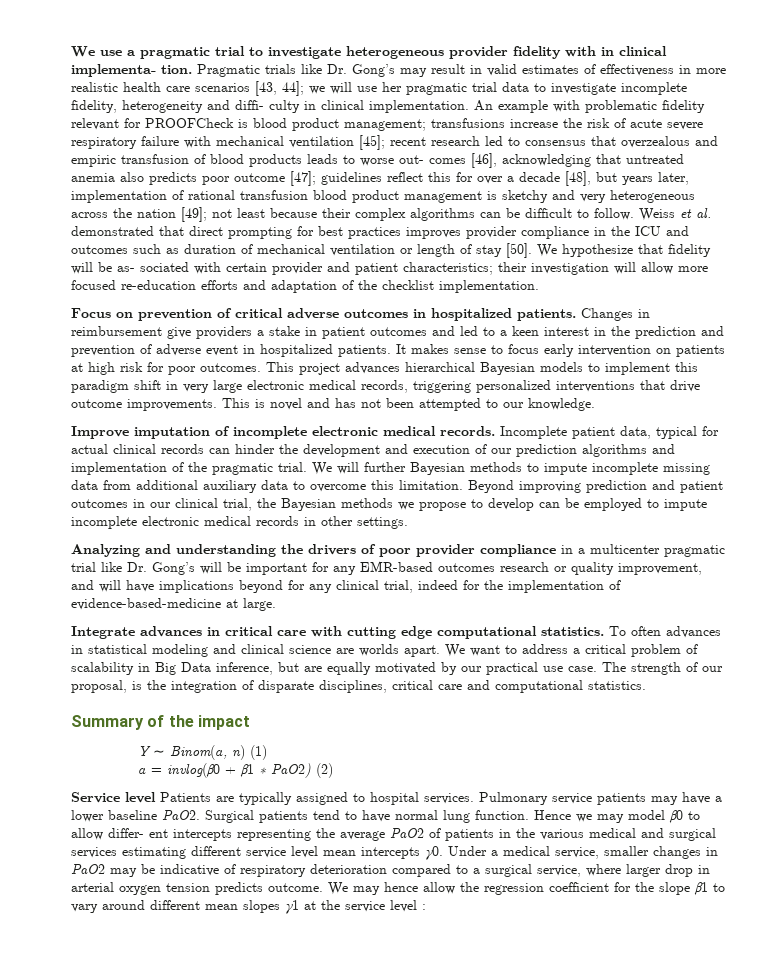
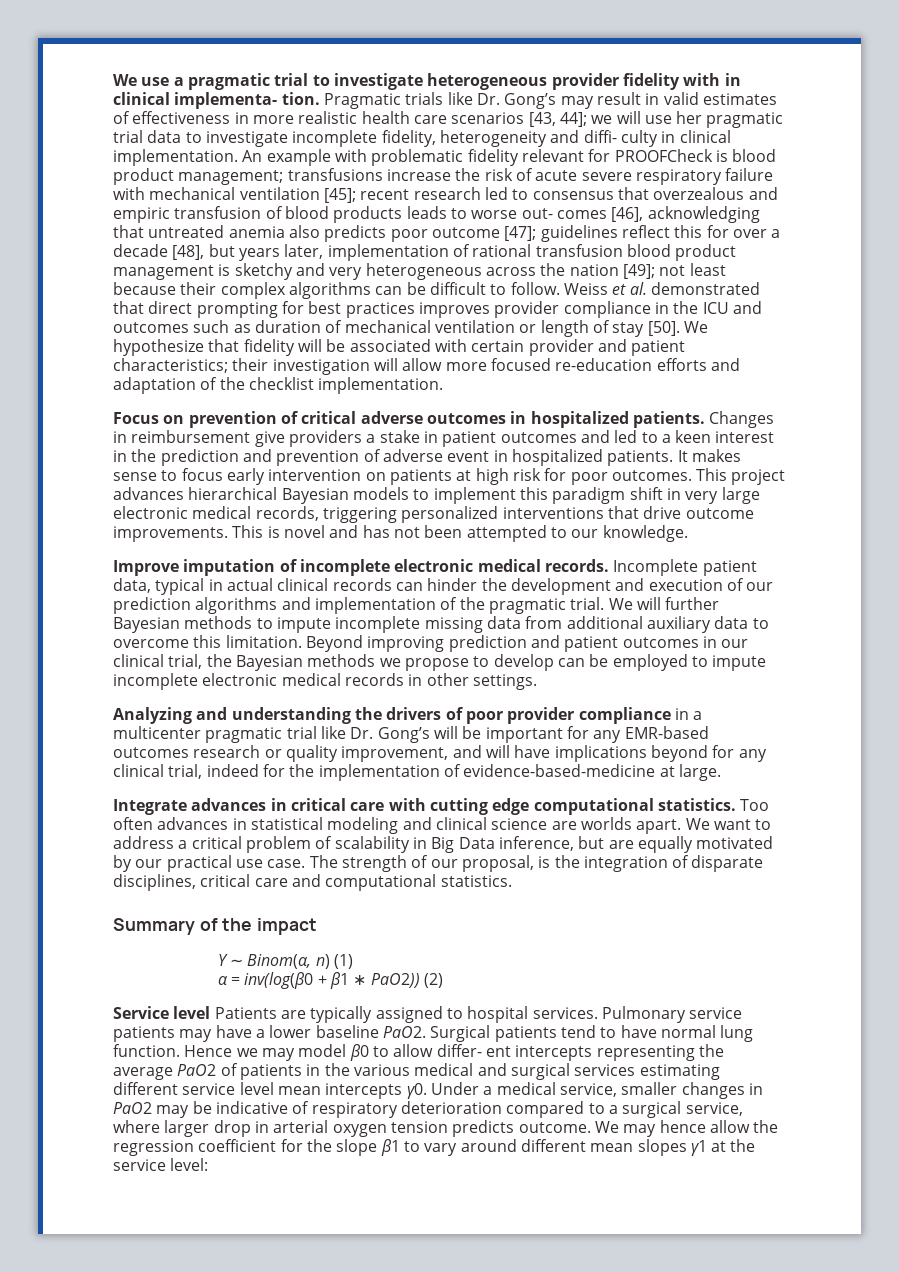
[117,262,189,272] as- sociated -> [349,339,431,352] associated
[702,426,719,436] for -> [208,579,223,591] in
[609,626,626,636] To -> [740,799,770,811] Too
[166,763,220,778] invlog(β0 -> [244,972,314,989] inv(log(β0
[270,763,311,778] PaO2) -> [370,973,420,988] PaO2))
[390,900,426,912] level : -> [170,1158,209,1171] level:

